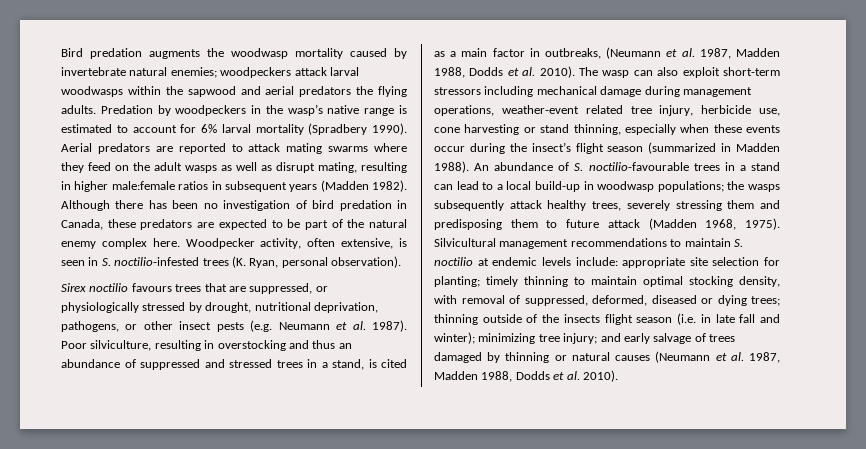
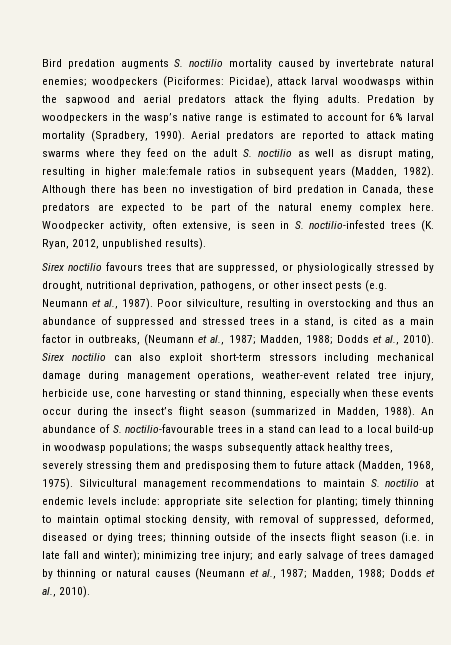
[207,48,288,59] the woodwasp -> [174,59,224,67] S. noctilio
(292, 72) none -> [162,76,273,88] (Piciformes: Picidae),
(352, 91) none -> [233,95,264,103] attack
[308,123,368,135] (Spradbery -> [91,130,148,142] (Spradbery,
[185,165,217,173] wasps -> [242,149,292,157] S. noctilio
[320,180,369,192] (Madden -> [351,166,398,178] (Madden,
[281,256,401,268] personal observation). -> [72,238,207,250] 2012, unpublished results).
[352,321,366,330] al. -> [104,299,118,309] al.,
[681,48,780,59] [434,66,630,78] al. 1987, Madden 1988, Dodds et al. 2010). The wasp -> [210,334,434,346] [42,353,106,361] al., 1987; Madden, 1988; Dodds et al., 2010). Sirex noctilio
[736,143,780,152] Madden -> [336,407,379,417] Madden,
[648,218,697,230] (Madden -> [357,460,404,472] (Madden,
[730,352,780,363] [434,371,580,382] al. 1987, Madden 1988, Dodds et al. -> [261,569,435,579] [42,587,56,597] al., 1987; Madden, 1988; Dodds et al.,

